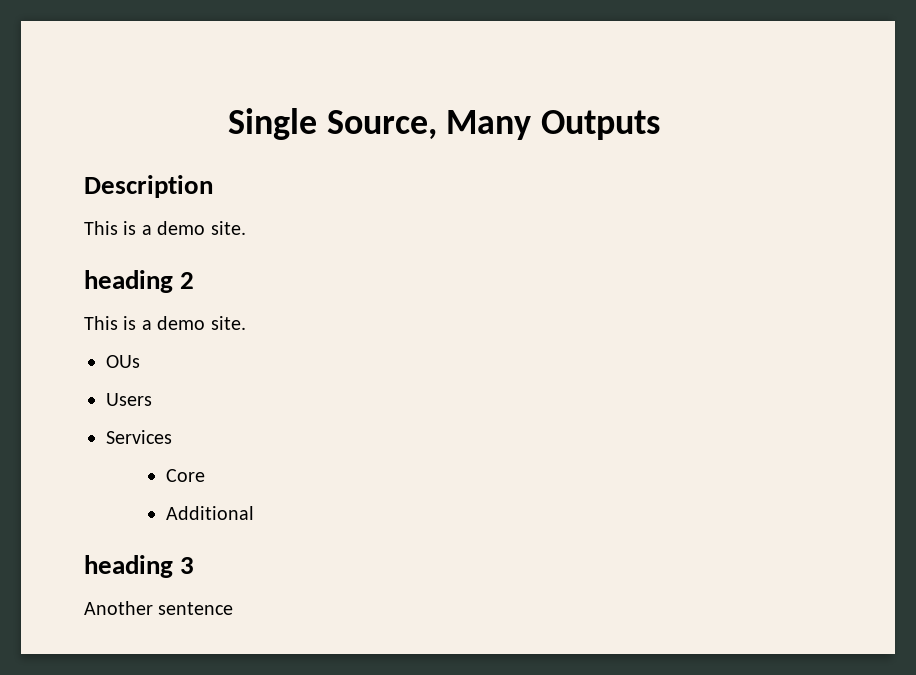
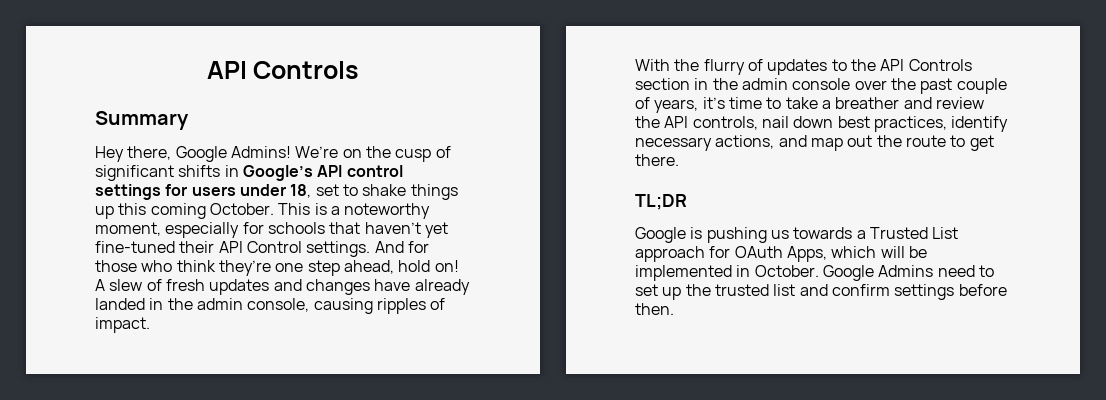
[227,108,661,140] [84,175,213,198] [84,221,246,235] [84,270,195,293] [84,316,246,330] [106,355,140,368] [106,393,152,406] [106,430,172,444] [165,469,205,482] [165,506,254,520] [84,555,195,578] [84,601,234,615] Single Source, Many Outputs // Description // This is a demo site. // heading 2 // This is a demo site. // OUs // Users // Services // Core // Additional // heading 3 // Another sentence -> [206,61,360,79] [95,111,189,130] [95,146,451,162] [95,165,403,181] [95,184,458,200] [95,203,431,219] [95,222,448,238] [95,241,429,257] [95,260,459,276] [95,279,470,295] [95,298,446,314] [95,317,150,333] [635,59,972,75] [635,78,1007,94] [635,97,984,113] [635,116,1009,132] [635,135,994,151] [635,154,679,166] [635,194,687,210] [635,227,959,243] [635,246,927,262] [635,265,994,281] [635,284,1007,300] [635,303,674,315] API Controls // Summary // Hey there, Google Admins! We’re on the cusp of significant shifts in Google’s API control settings for users under 18, set to shake things up this coming October. This is a noteworthy moment, especially for schools that haven’t yet fine-tuned their API Control settings. And for those who think they’re one step ahead, hold on! A slew of fresh updates and changes have already landed in the admin console, causing ripples of impact. // With the flurry of updates to the API Controls section in the admin console over the past couple of years, it’s time to take a breather and review the API controls, nail down best practices, identify necessary actions, and map out the route to get there. // TL;DR // Google is pushing us towards a Trusted List approach for OAuth Apps, which will be implemented in October. Google Admins need to set up the trusted list and confirm settings before then.

